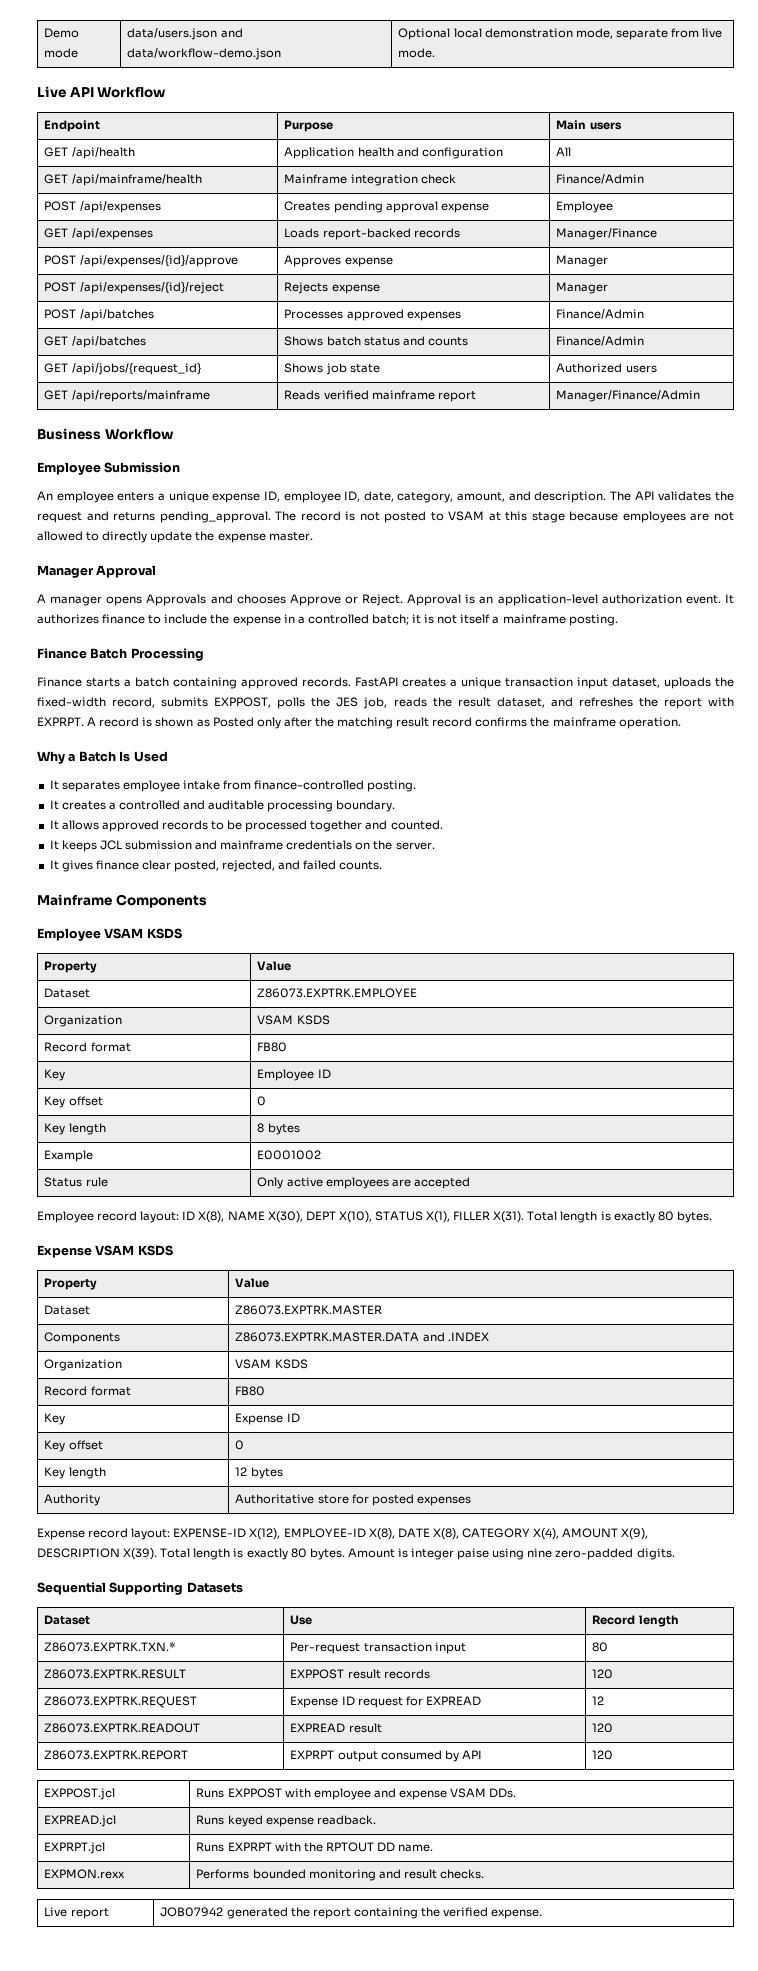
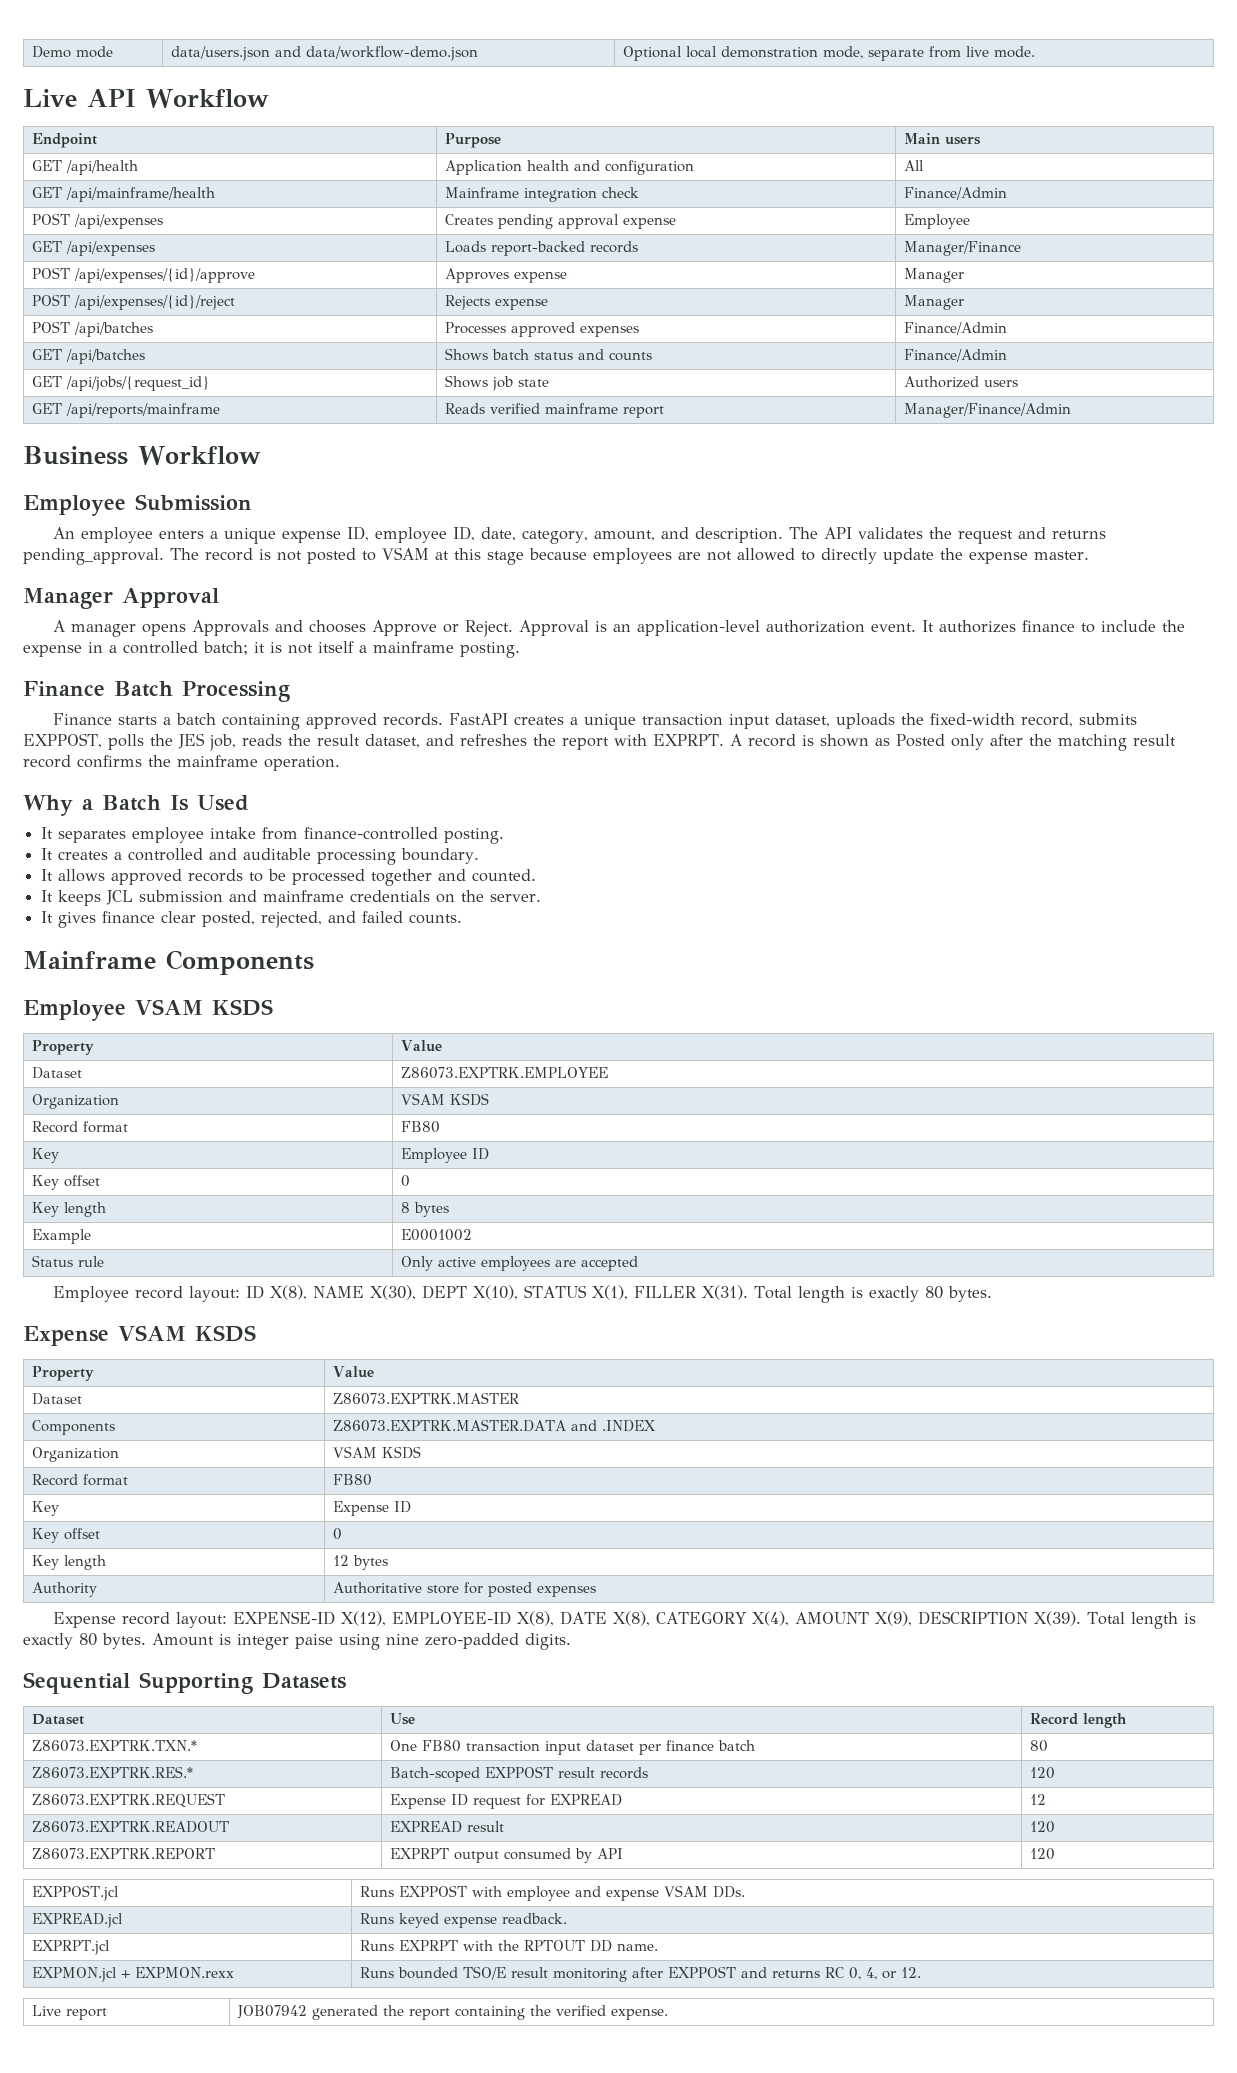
[290,1642,466,1654] Per-request transaction input -> [390,1740,756,1755] One FB80 transaction input dataset per finance batch
[44,1669,187,1679] Z86073.EXPTRK.RESULT | -> [32,1766,194,1779] [390,1767,481,1782] Z86073.EXPTRK.RES.* | Batch-scoped
(434, 1848) none -> [32,1967,131,1982] EXPMON.jcl +
[196,1869,484,1881] Performs bounded monitoring and result checks. -> [360,1966,922,1982] Runs bounded TSO/E result monitoring after EXPPOST and returns RC 0, 4, or 12.

